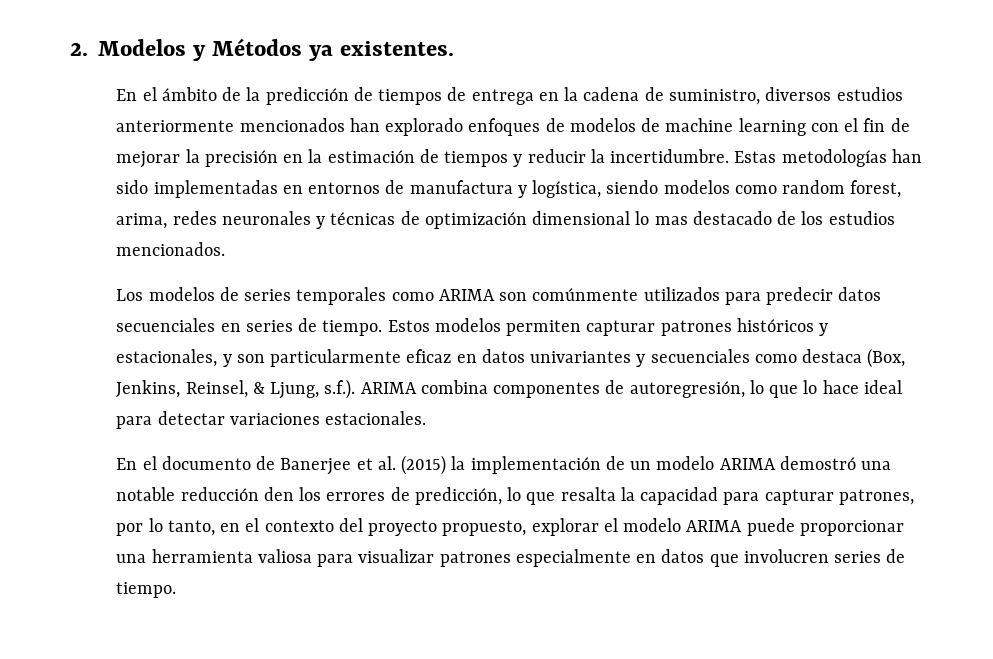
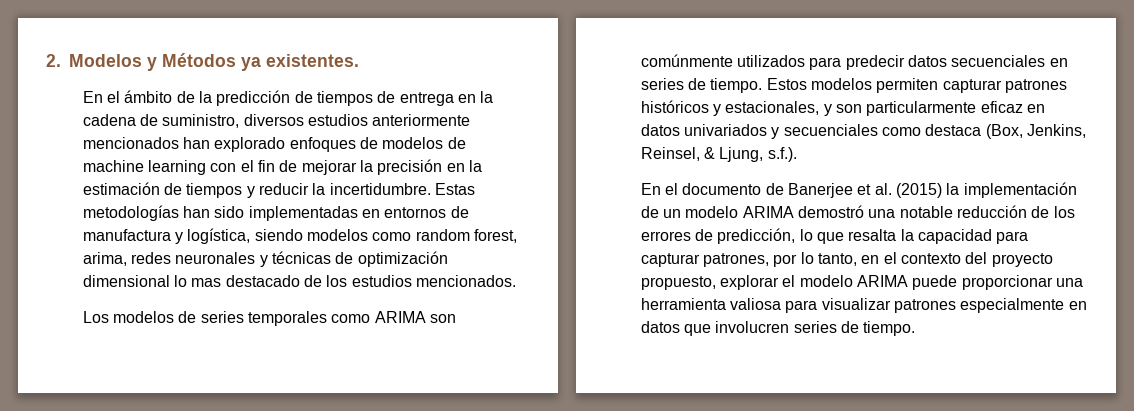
[530,351,632,363] univariantes -> [684,124,768,136] univariados
[360,380,902,398] [116,411,427,429] ARIMA combina componentes de autoregresión, lo que lo hace ideal para detectar variaciones estacionales. -> (797, 154) none
[263,487,294,501] den -> [1031,206,1050,218] de

